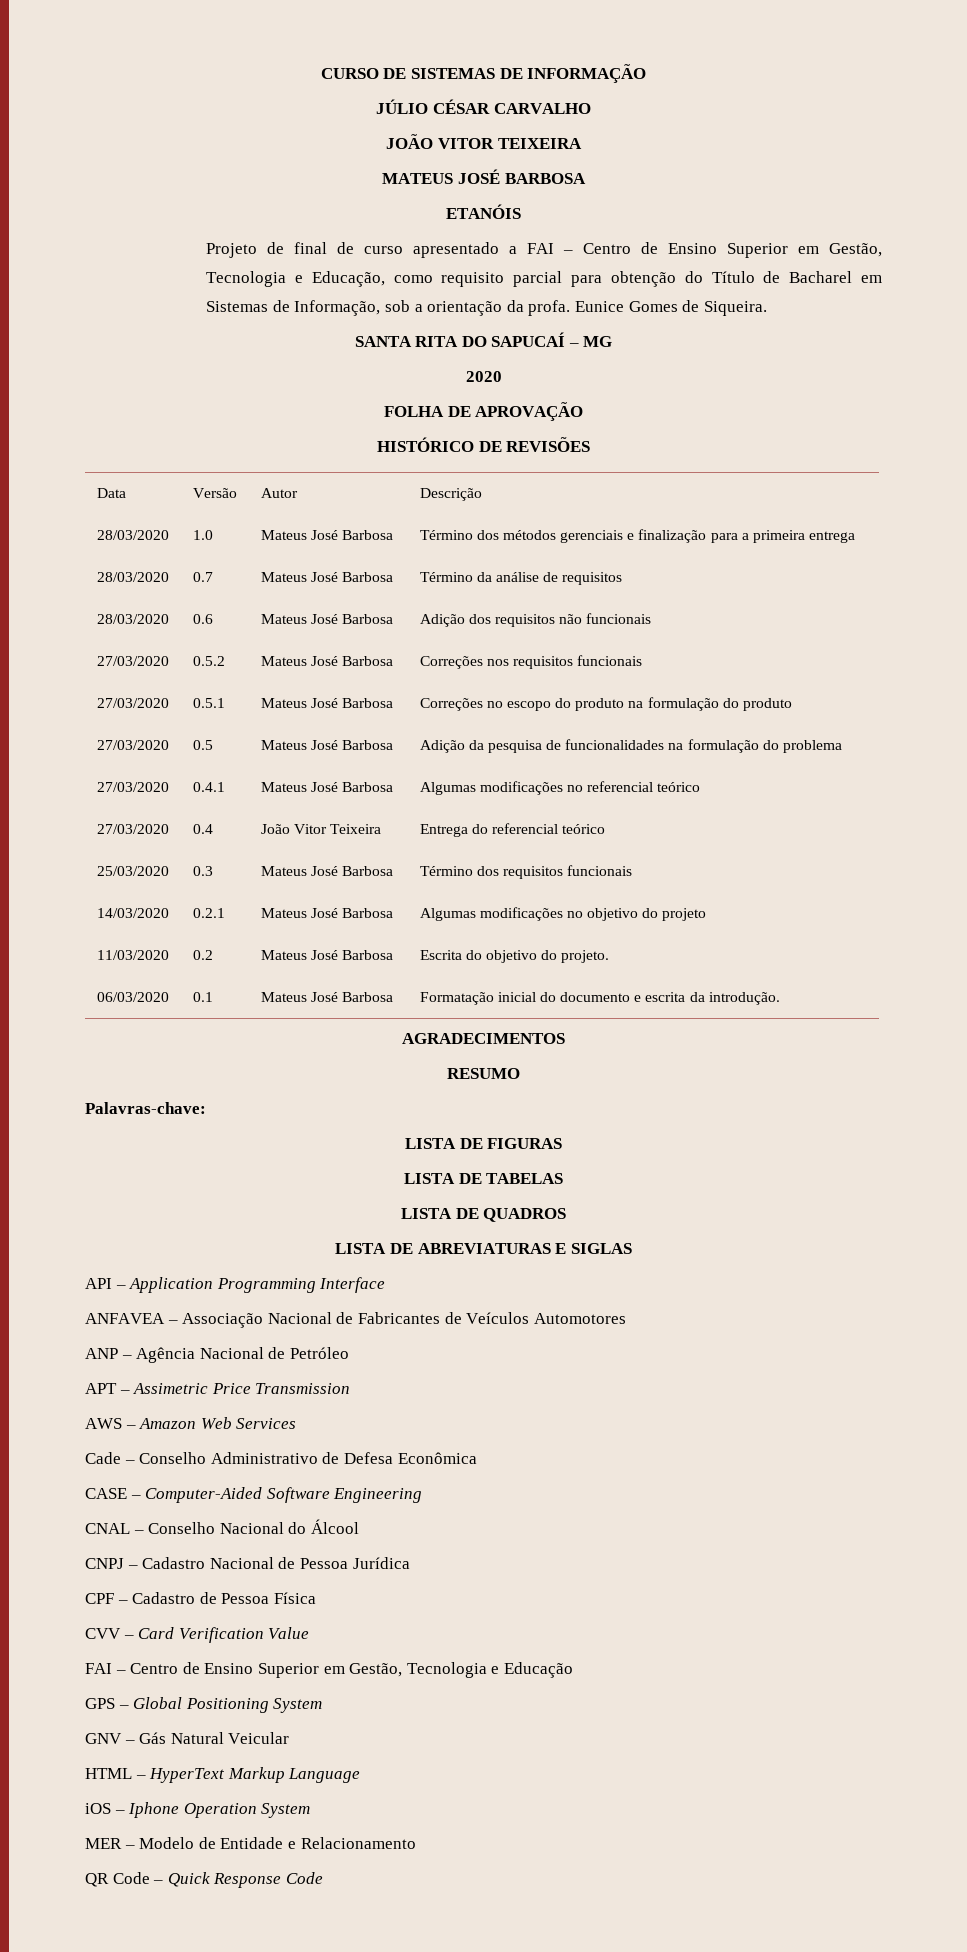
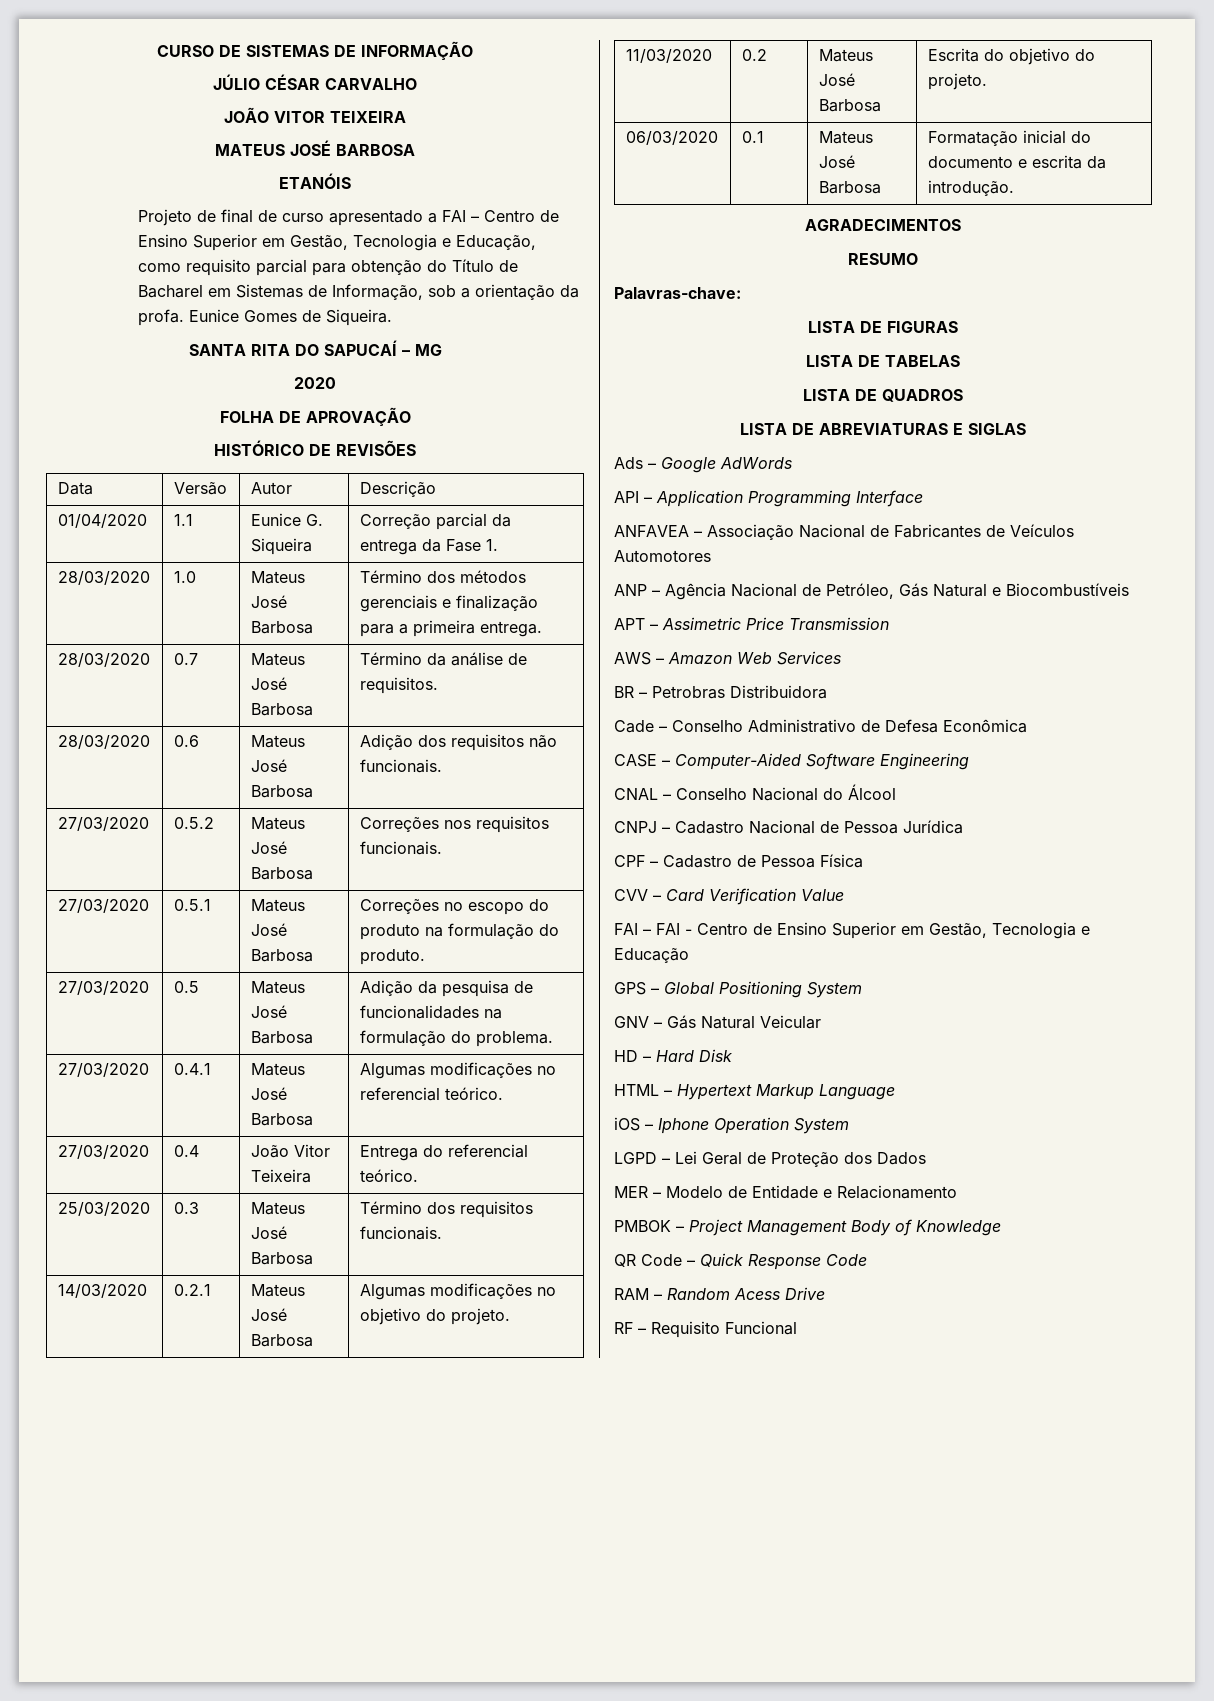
(482, 494) none -> [57,514,147,528] [173,514,193,526] [250,513,323,526] [250,538,312,555] [359,513,511,530] [359,539,498,555] // 01/04/2020 | 1.1 | Eunice G. Siqueira | Correção parcial da entrega da Fase 1.
[809,531,856,543] entrega -> [479,621,542,637] entrega.
[562,572,623,585] requisitos -> [359,677,438,694] requisitos.
[586,613,652,624] funcionais -> [359,759,442,773] funcionais.
[577,655,643,666] funcionais -> [359,841,442,855] funcionais.
[743,698,793,711] produto -> [359,949,425,965] produto.
[783,740,843,753] problema -> [475,1031,553,1047] problema.
[657,782,701,792] teórico -> [444,1087,503,1100] teórico.
[562,824,606,834] teórico -> [359,1169,418,1182] teórico.
[567,865,633,876] funcionais -> [359,1226,442,1240] funcionais.
[662,908,707,921] projeto -> [450,1308,510,1325] projeto.
(632, 1248) none -> [614,457,792,473] // Ads – Google AdWords
[289,1347,349,1359] Petróleo -> [826,583,1129,599] Petróleo, Gás Natural e Biocombustíveis
(297, 1423) none -> [614,685,827,699] // BR – Petrobras Distribuidora
(126, 1672) none -> [656,923,692,935] FAI -
(290, 1738) none -> [614,1049,732,1062] // HD – Hard Disk
[149,1768,226,1783] HyperText -> [677,1084,752,1100] Hypertext
(311, 1810) none -> [614,1151,926,1167] // LGPD – Lei Geral de Proteção dos Dados
(416, 1843) none -> [614,1219,1001,1236] // PMBOK – Project Management Body of Knowledge
(323, 1878) none -> [614,1287,825,1300] [614,1321,797,1338] // RAM – Random Acess Drive // RF – Requisito Funcional

